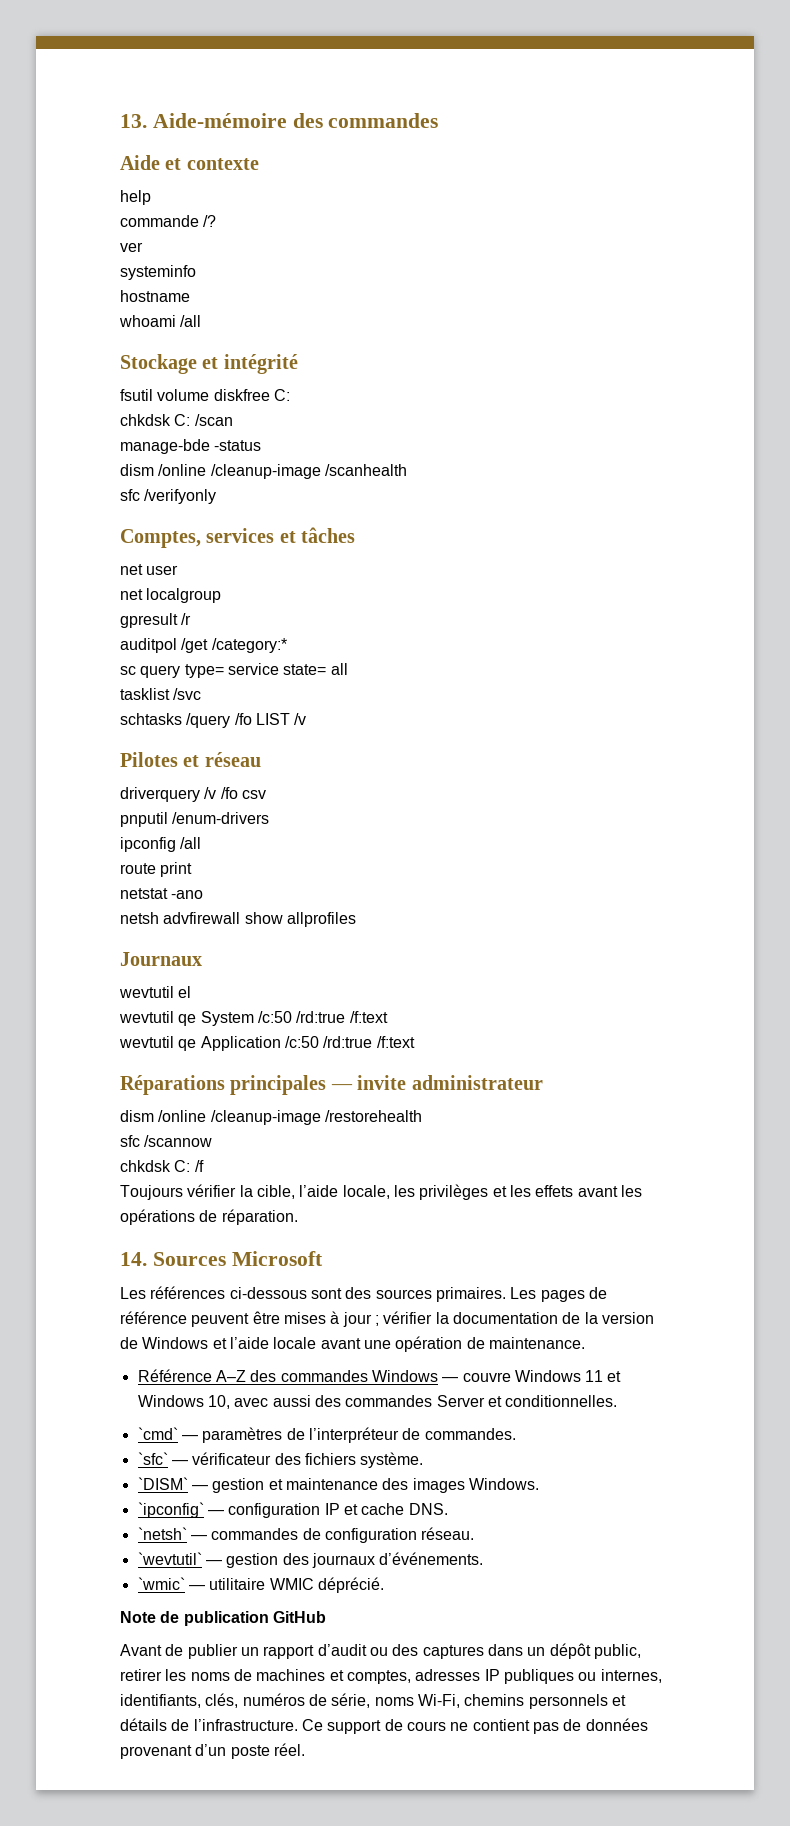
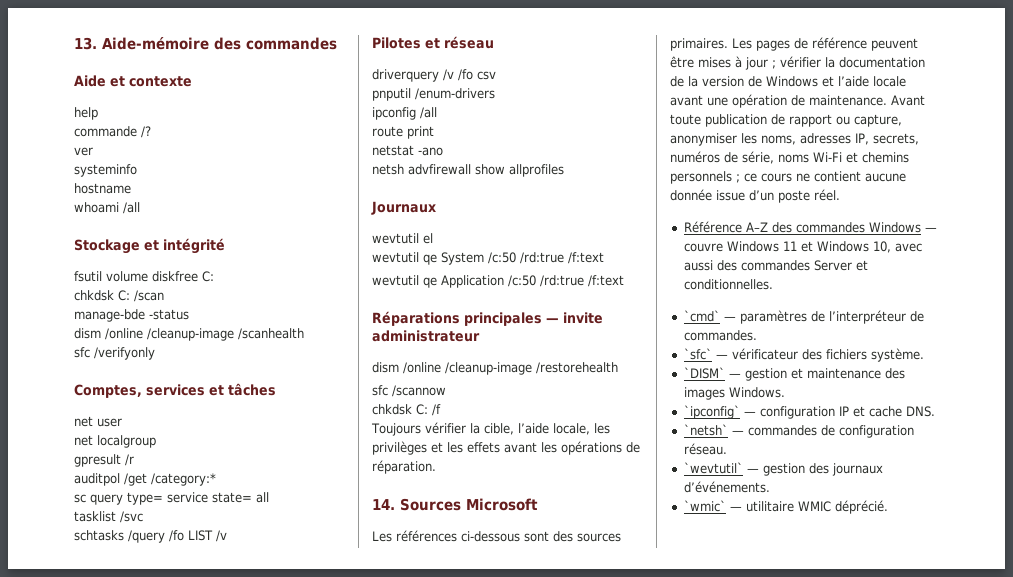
(585, 1343) none -> [891,95,925,106] [670,114,902,127] [670,133,919,146] [670,151,909,164] [670,171,906,184] [670,189,840,203] Avant toute publication de rapport ou capture, anonymiser les noms, adresses IP, secrets, numéros de série, noms Wi-Fi et chemins personnels ; ce cours ne contient aucune donnée issue d’un poste réel.
[120,1611,326,1626] [120,1643,641,1659] [120,1669,662,1684] [120,1693,626,1709] [120,1718,648,1734] [120,1743,305,1759] // Note de publication GitHub // Avant de publier un rapport d’audit ou des captures dans un dépôt public, retirer les noms de machines et comptes, adresses IP publiques ou internes, identifiants, clés, numéros de série, noms Wi-Fi, chemins personnels et détails de l’infrastructure. Ce support de cours ne contient pas de données provenant d’un poste réel. -> (888, 507) none

